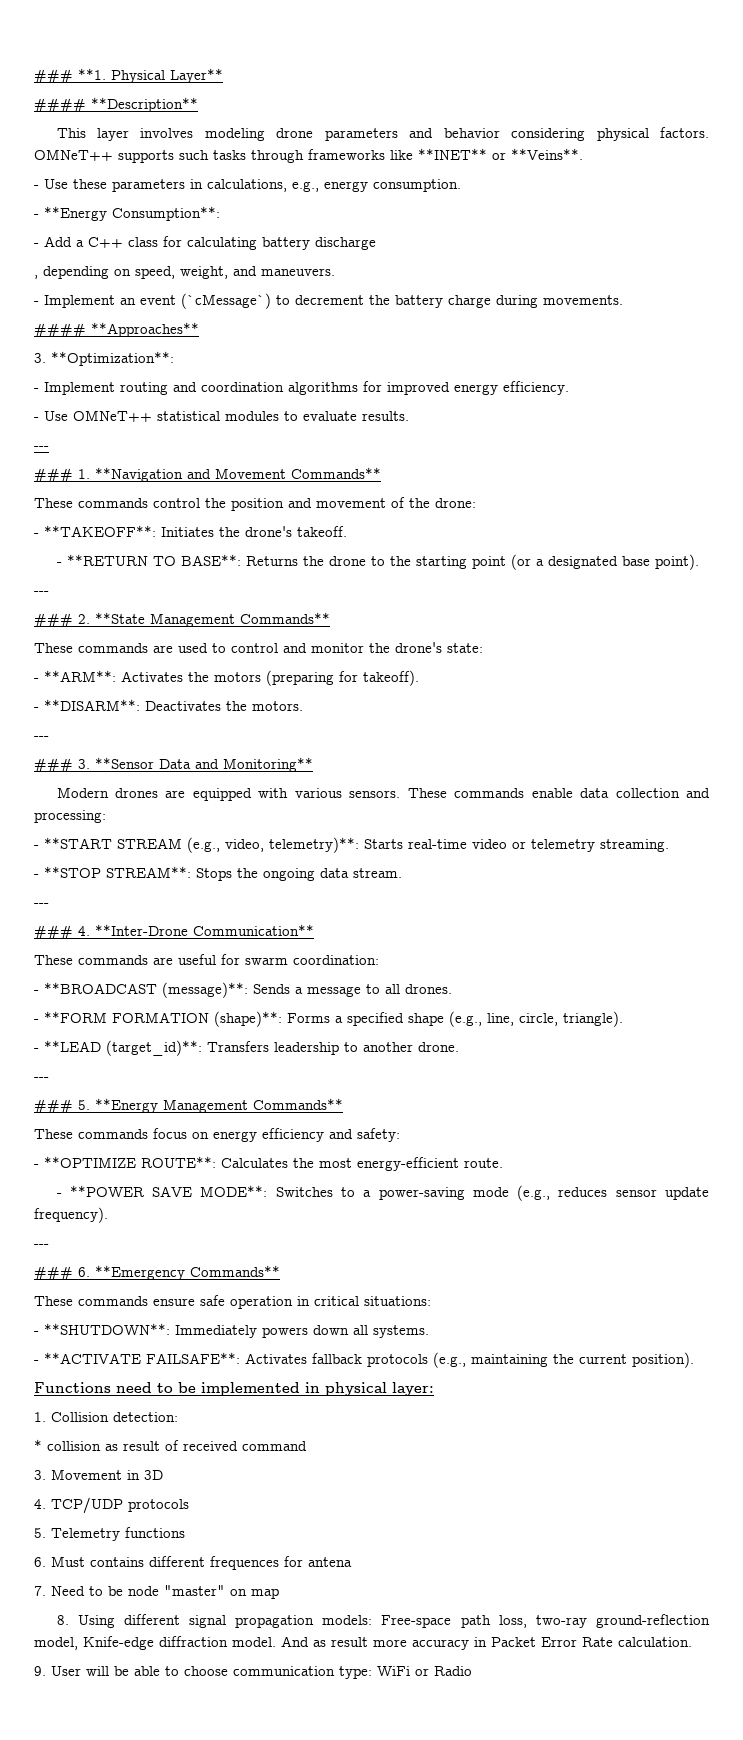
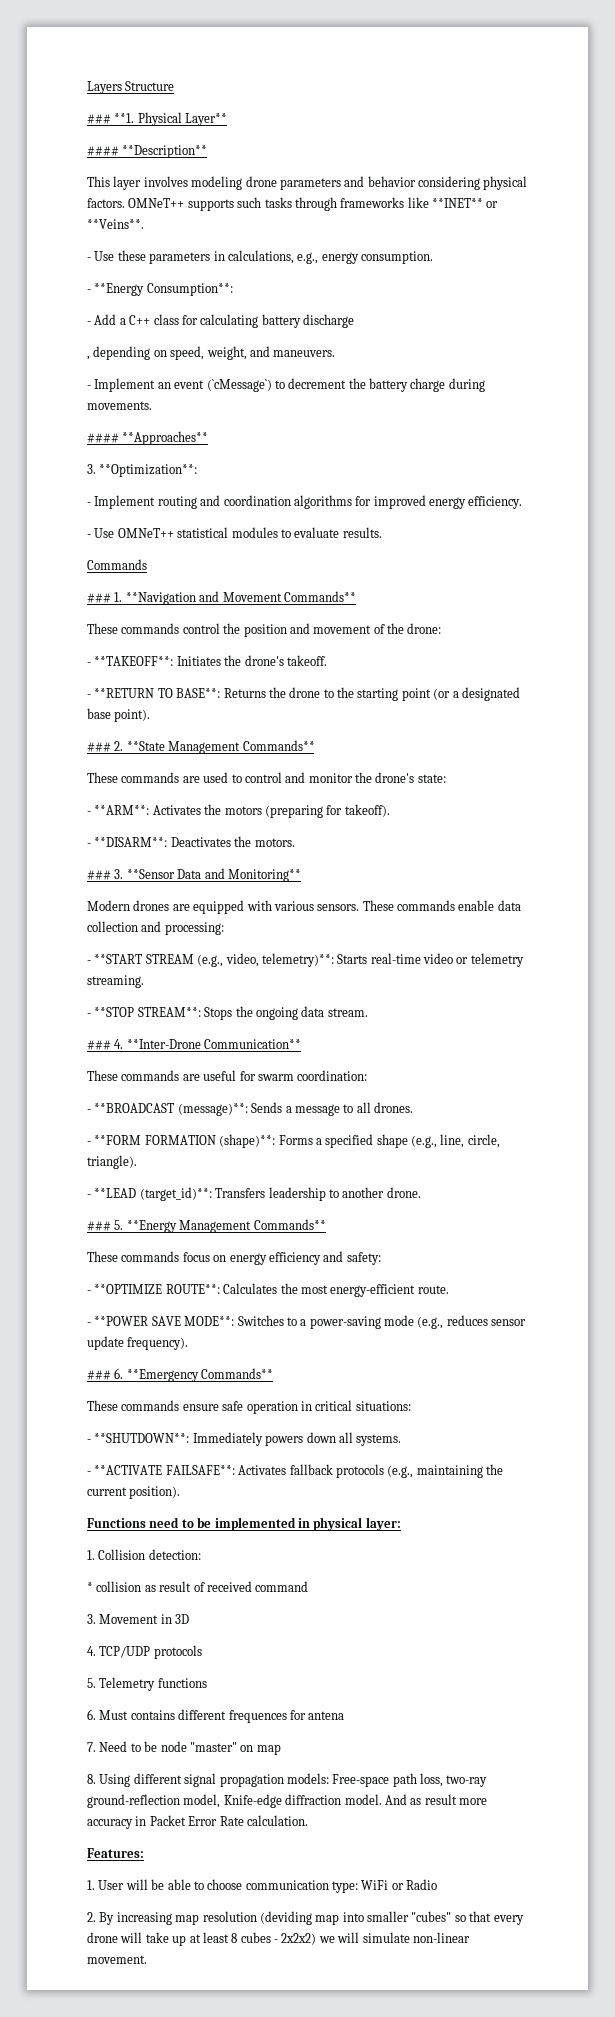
(34, 76) none -> [87,81,175,94] Layers Structure //
[34,446,49,450] --- -> [87,559,147,570] Commands
[34,591,49,595] // --- -> (151, 715) none
[34,736,49,740] // --- -> (295, 842) none
[34,903,49,907] // --- -> (368, 1012) none
[34,1077,49,1081] // --- -> (421, 1192) none
[34,1244,49,1248] // --- -> (189, 1343) none
[34,1666,46,1676] 9. -> [87,1848,144,1858] [87,1880,95,1890] Features: // 1.
(472, 1671) none -> [87,1911,524,1925] [87,1932,470,1946] [87,1955,147,1964] // 2. By increasing map resolution (deviding map into smaller "cubes" so that every drone will take up at least 8 cubes - 2x2x2) we will simulate non-linear movement.

